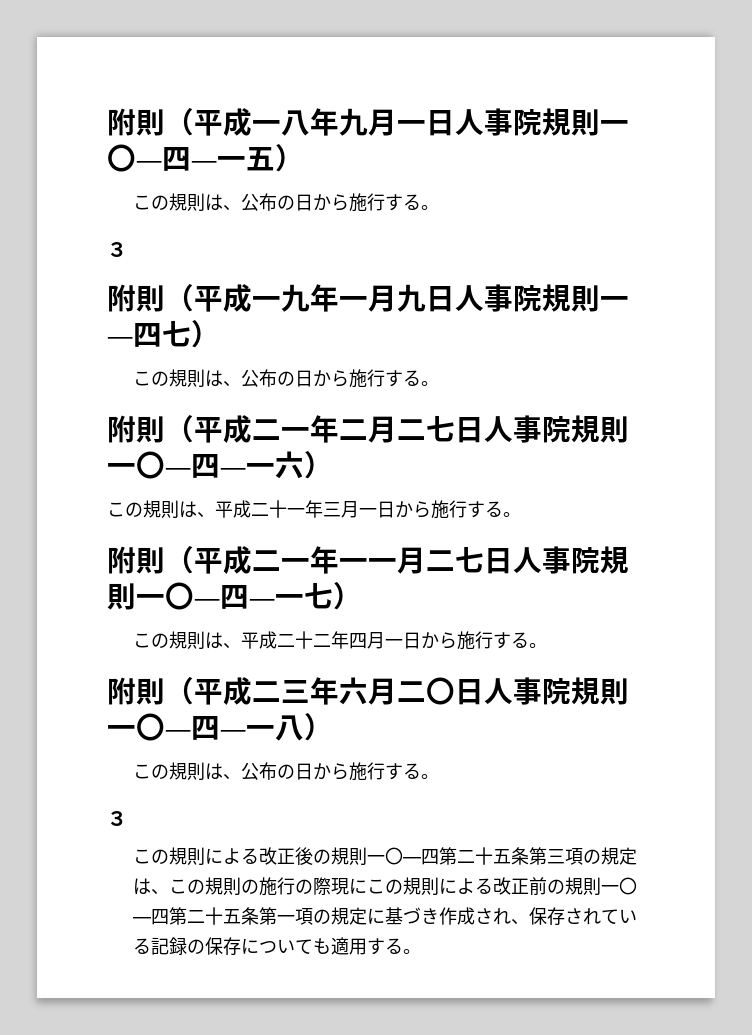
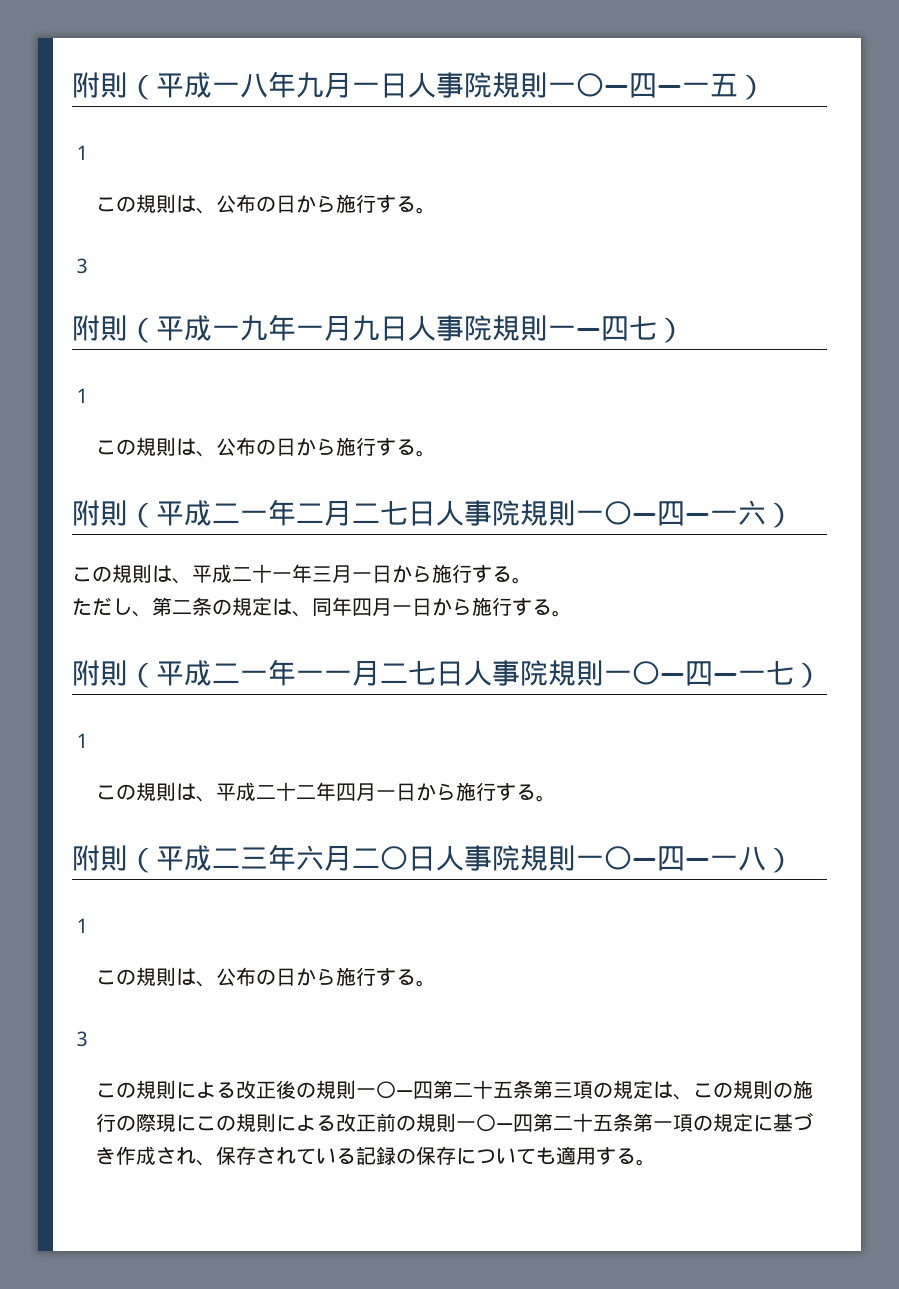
(304, 158) none -> [72,145,92,160] // １
(220, 334) none -> [72,388,92,403] // １
(521, 514) none -> [72,597,572,617] // ただし、第二条の規定は、同年四月一日から施行する。
(362, 596) none -> [72,733,92,748] // １
(333, 727) none -> [72,918,92,933] // １

